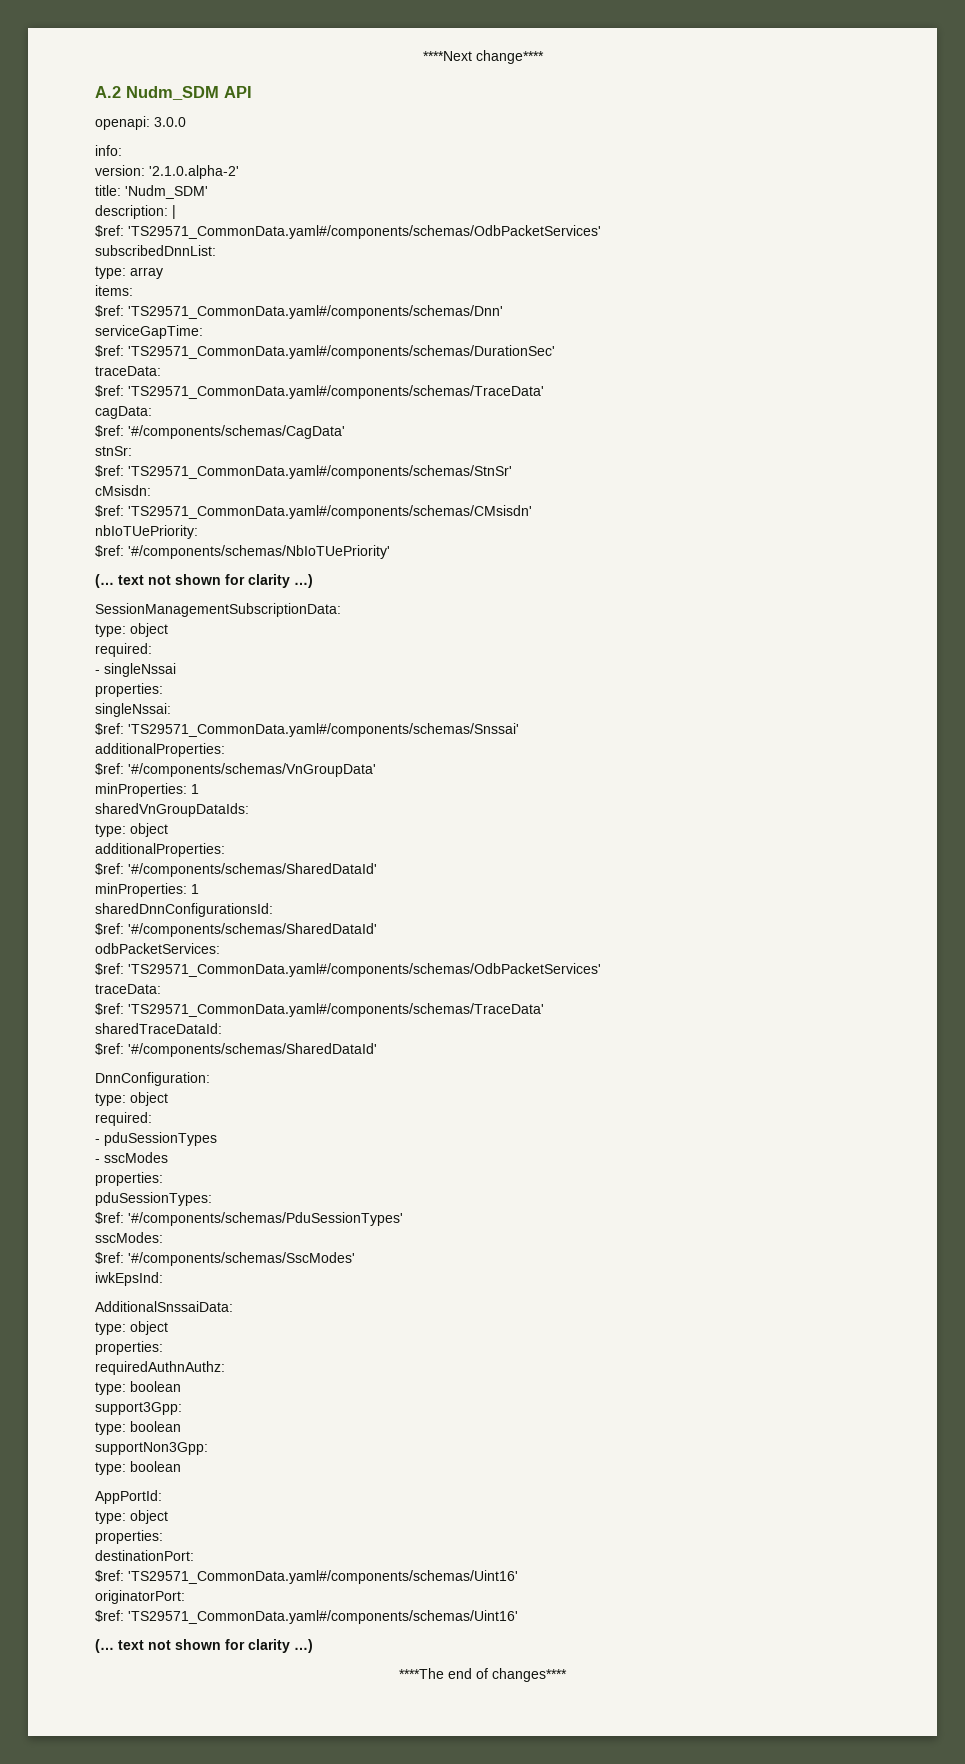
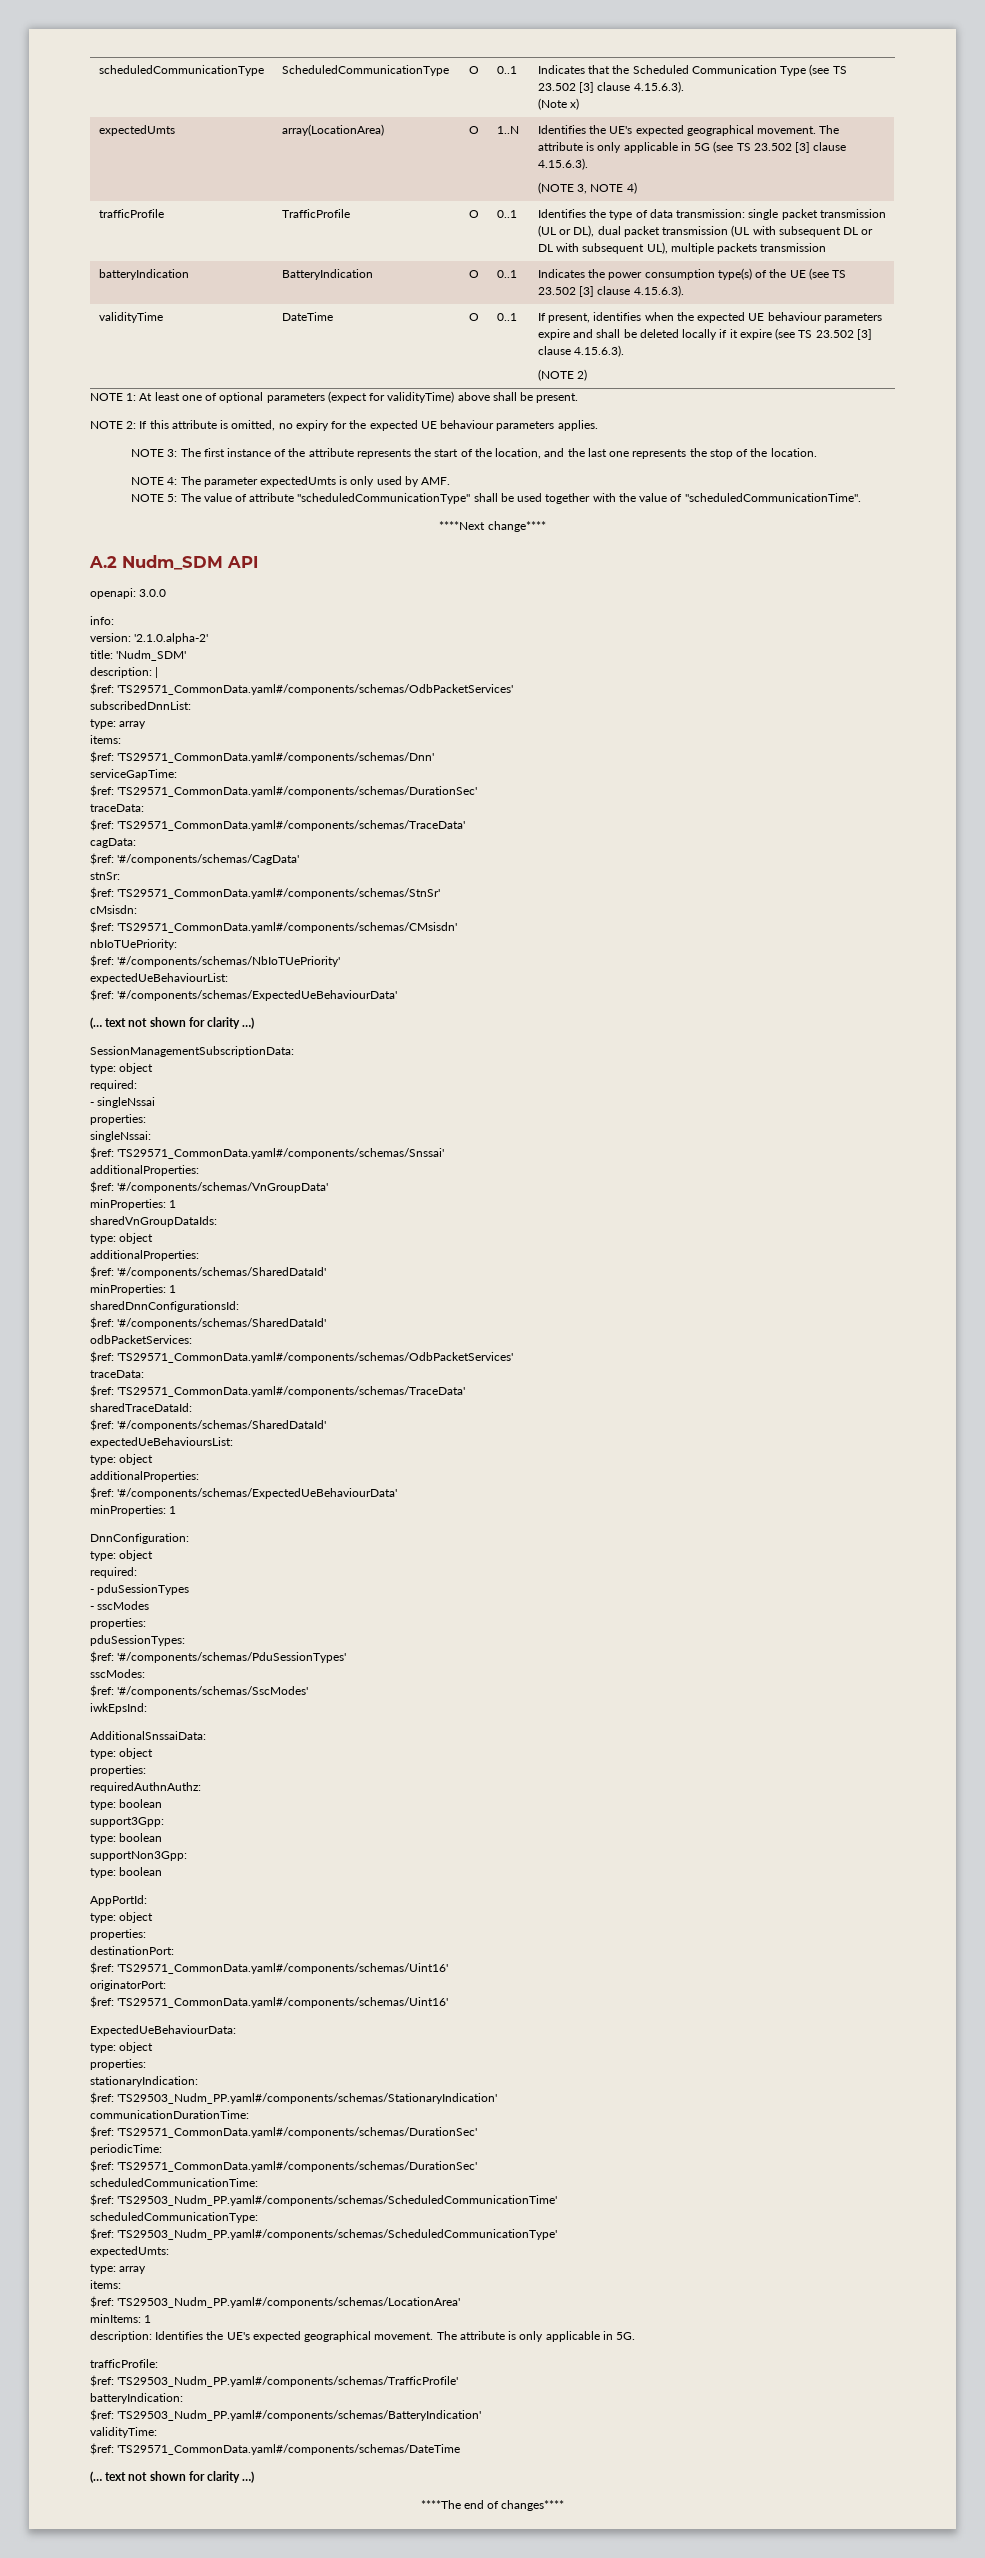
(422, 56) none -> [98,65,264,76] [281,65,449,76] [469,66,479,74] [496,66,517,74] [537,64,847,76] [537,81,684,93] [537,98,580,110] [98,125,175,136] [281,124,384,136] [469,126,479,134] [496,126,519,134] [537,125,840,136] [537,141,847,153] [537,158,588,170] [537,182,637,194] [98,209,164,218] [281,209,350,218] [469,210,479,218] [496,210,517,218] [537,209,886,220] [537,225,874,237] [537,242,827,254] [98,269,189,280] [281,269,373,280] [469,270,479,278] [496,270,517,278] [537,268,847,280] [537,285,684,297] [98,312,163,323] [281,312,333,321] [469,313,479,321] [496,313,517,321] [537,312,882,323] [537,328,872,340] [537,345,625,357] [537,369,588,381] [90,391,579,403] [90,420,598,431] [131,448,817,459] [131,476,451,487] [131,493,861,504] scheduledCommunicationType | ScheduledCommunicationType | O | 0..1 | Indicates that the Scheduled Communication Type (see TS 23.502 [3] clause 4.15.6.3). // (Note x) // expectedUmts | array(LocationArea) | O | 1..N | Identifies the UE's expected geographical movement. The attribute is only applicable in 5G (see TS 23.502 [3] clause 4.15.6.3). // (NOTE 3, NOTE 4) // trafficProfile | TrafficProfile | O | 0..1 | Identifies the type of data transmission: single packet transmission (UL or DL), dual packet transmission (UL with subsequent DL or DL with subsequent UL), multiple packets transmission // batteryIndication | BatteryIndication | O | 0..1 | Indicates the power consumption type(s) of the UE (see TS 23.502 [3] clause 4.15.6.3). // validityTime | DateTime | O | 0..1 | If present, identifies when the expected UE behaviour parameters expire and shall be deleted locally if it expire (see TS 23.502 [3] clause 4.15.6.3). // (NOTE 2) // NOTE 1: At least one of optional parameters (expect for validityTime) above shall be present. // NOTE 2: If this attribute is omitted, no expiry for the expected UE behaviour parameters applies. // NOTE 3: The first instance of the attribute represents the start of the location, and the last one represents the stop of the location. // NOTE 4: The parameter expectedUmts is only used by AMF. // NOTE 5: The value of attribute "scheduledCommunicationType" shall be used together with the value of "scheduledCommunicationTime". //
(390, 552) none -> [90,973,228,984] [90,989,398,1001] // expectedUeBehaviourList: // $ref: '#/components/schemas/ExpectedUeBehaviourData'
(377, 1050) none -> [90,1437,233,1448] [90,1454,154,1465] [90,1471,199,1482] [90,1487,398,1499] [90,1505,177,1516] // expectedUeBehavioursList: // type: object // additionalProperties: // $ref: '#/components/schemas/ExpectedUeBehaviourData' // minProperties: 1
(518, 1617) none -> [90,2025,236,2036] [90,2042,154,2053] [90,2059,146,2070] [90,2076,198,2087] [90,2092,498,2104] [90,2110,249,2119] [90,2126,478,2138] [90,2144,162,2155] [90,2160,478,2172] [90,2178,258,2187] [90,2194,558,2206] [90,2212,258,2223] [90,2228,558,2240] [90,2246,169,2257] [90,2264,147,2274] [90,2280,121,2289] [90,2296,461,2308] [90,2314,152,2323] [90,2331,636,2342] [90,2359,158,2368] [90,2375,459,2387] [90,2393,183,2404] [90,2409,482,2421] [90,2427,157,2438] [90,2443,461,2455] // ExpectedUeBehaviourData: // type: object // properties: // stationaryIndication: // $ref: 'TS29503_Nudm_PP.yaml#/components/schemas/StationaryIndication' // communicationDurationTime: // $ref: 'TS29571_CommonData.yaml#/components/schemas/DurationSec' // periodicTime: // $ref: 'TS29571_CommonData.yaml#/components/schemas/DurationSec' // scheduledCommunicationTime: // $ref: 'TS29503_Nudm_PP.yaml#/components/schemas/ScheduledCommunicationTime' // scheduledCommunicationType: // $ref: 'TS29503_Nudm_PP.yaml#/components/schemas/ScheduledCommunicationType' // expectedUmts: // type: array // items: // $ref: 'TS29503_Nudm_PP.yaml#/components/schemas/LocationArea' // minItems: 1 // description: Identifies the UE's expected geographical movement. The attribute is only applicable in 5G. // trafficProfile: // $ref: 'TS29503_Nudm_PP.yaml#/components/schemas/TrafficProfile' // batteryIndication: // $ref: 'TS29503_Nudm_PP.yaml#/components/schemas/BatteryIndication' // validityTime: // $ref: 'TS29571_CommonData.yaml#/components/schemas/DateTime

